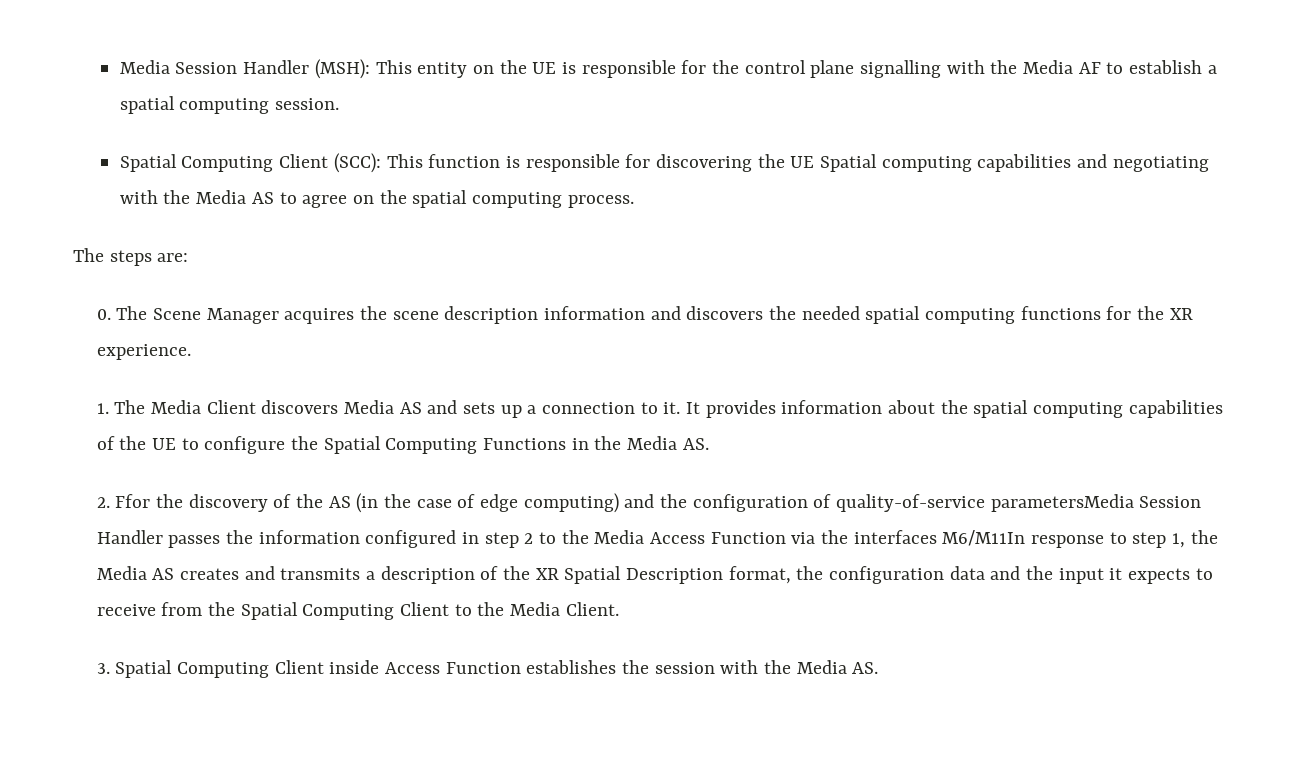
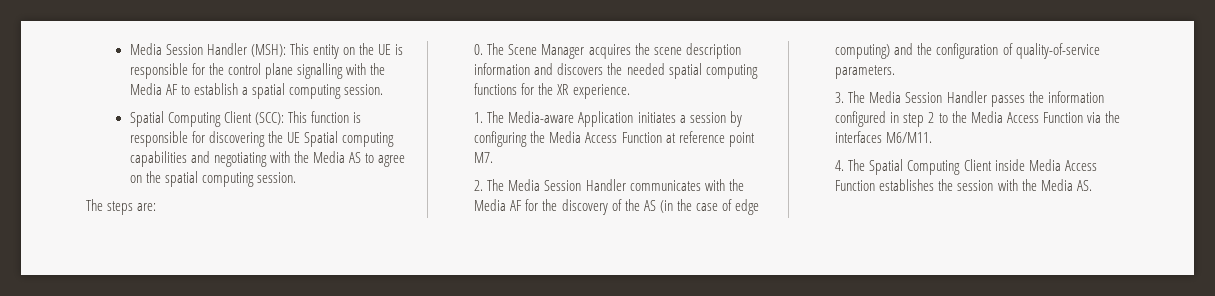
[567,195,634,208] process. -> [257,172,297,183] session.
[151,400,1223,418] [96,436,709,454] [96,494,151,508] Media Client discovers Media AS and sets up a connection to it. It provides information about the spatial computing capabilities of the UE to configure the Spatial Computing Functions in the Media AS. // 2. Ffor -> [508,111,742,127] [474,131,755,147] [474,152,494,163] [474,179,744,191] [474,199,539,211] Media-aware Application initiates a session by configuring the Media Access Function at reference point M7. // 2. The Media Session Handler communicates with the Media AF for
[990,494,1134,512] parametersMedia -> [835,65,896,79] [835,91,902,103] parameters. // 3. The Media
[942,530,1218,548] [96,566,1213,584] [96,602,619,620] [96,663,110,674] M6/M11In response to step 1, the Media AS creates and transmits a description of the XR Spatial Description format, the configuration data and the input it expects to receive from the Spatial Computing Client to the Media Client. // 3. -> [886,132,933,143] [835,159,866,171] M6/M11. // 4. The
(380, 667) none -> [1028,159,1061,171] Media

